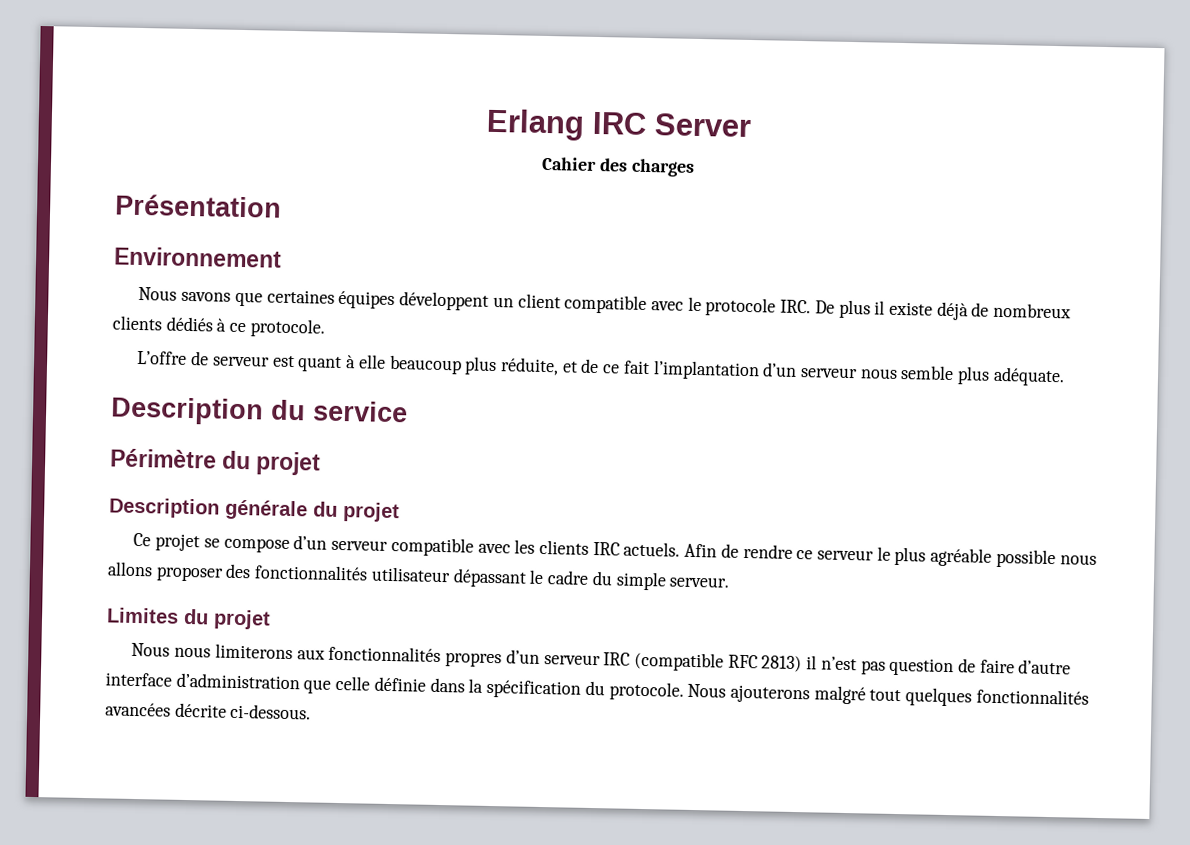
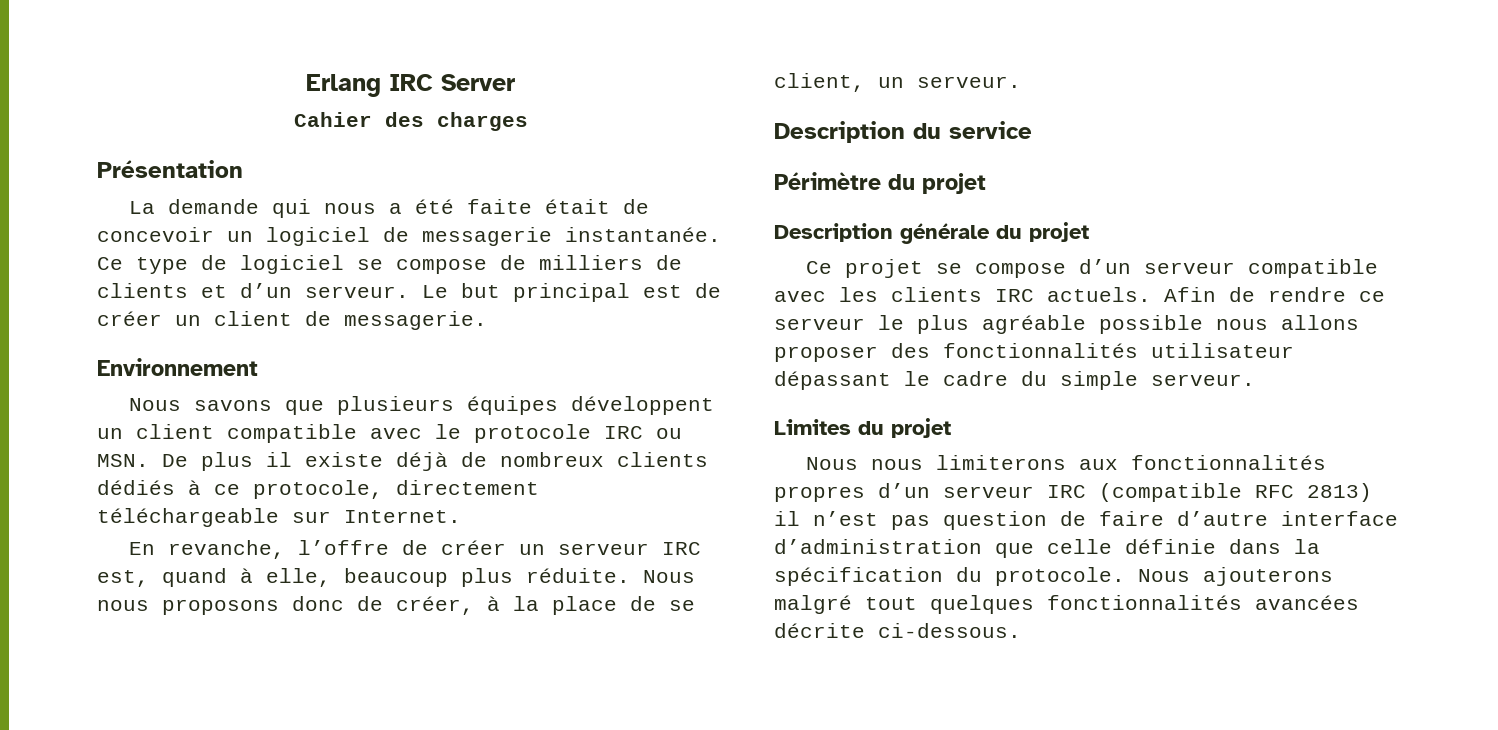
(282, 205) none -> [129,199,650,218] [97,227,721,246] [97,255,682,274] [97,283,721,302] [97,311,487,330] // La demande qui nous a été faite était de concevoir un logiciel de messagerie instantanée. Ce type de logiciel se compose de milliers de clients et d’un serveur. Le but principal est de créer un client de messagerie.
[266,289,335,304] certaines -> [337,396,455,415] plusieurs
[780,299,812,314] IRC. -> [604,426,682,439] [97,454,149,467] IRC ou MSN.
[249,318,325,338] [137,350,1065,387] protocole. // L’offre de serveur est quant à elle beaucoup plus réduite, et de ce fait l’implantation d’un serveur nous semble plus adéquate. -> [253,480,539,499] [97,508,461,527] [129,540,702,559] [97,568,695,587] [97,596,695,615] [774,73,1021,92] protocole, directement téléchargeable sur Internet. // En revanche, l’offre de créer un serveur IRC est, quand à elle, beaucoup plus réduite. Nous nous proposons donc de créer, à la place de se client, un serveur.

